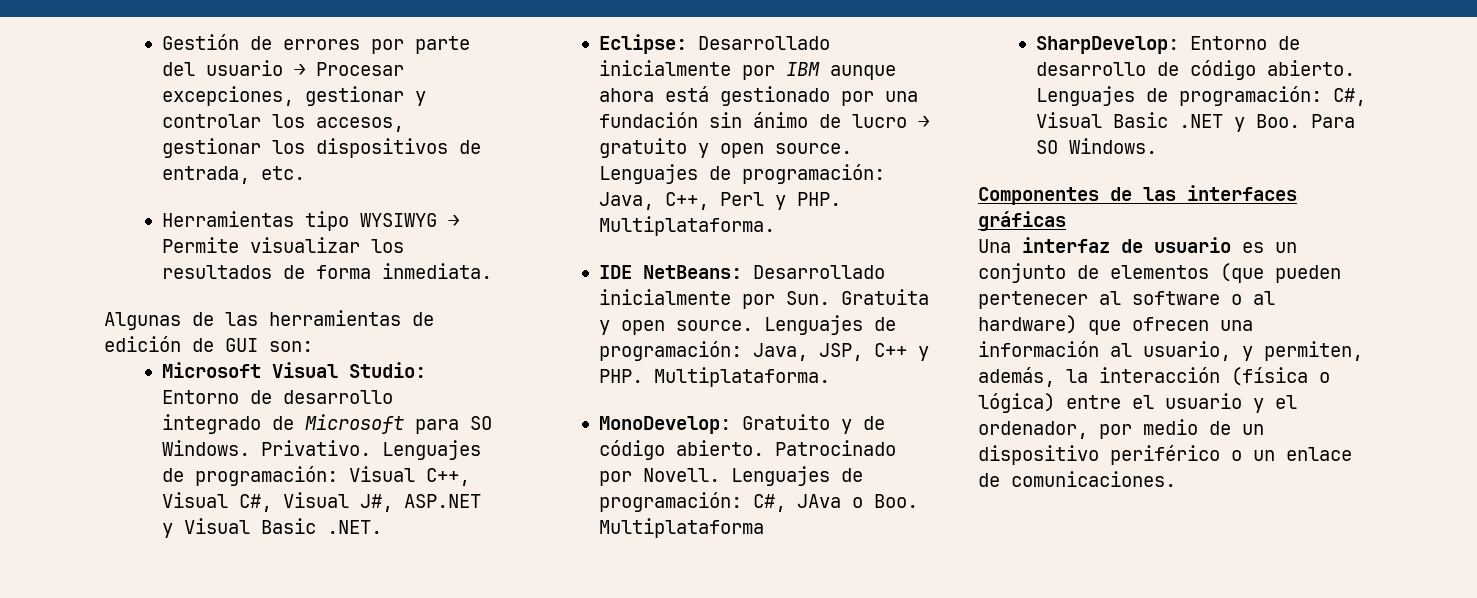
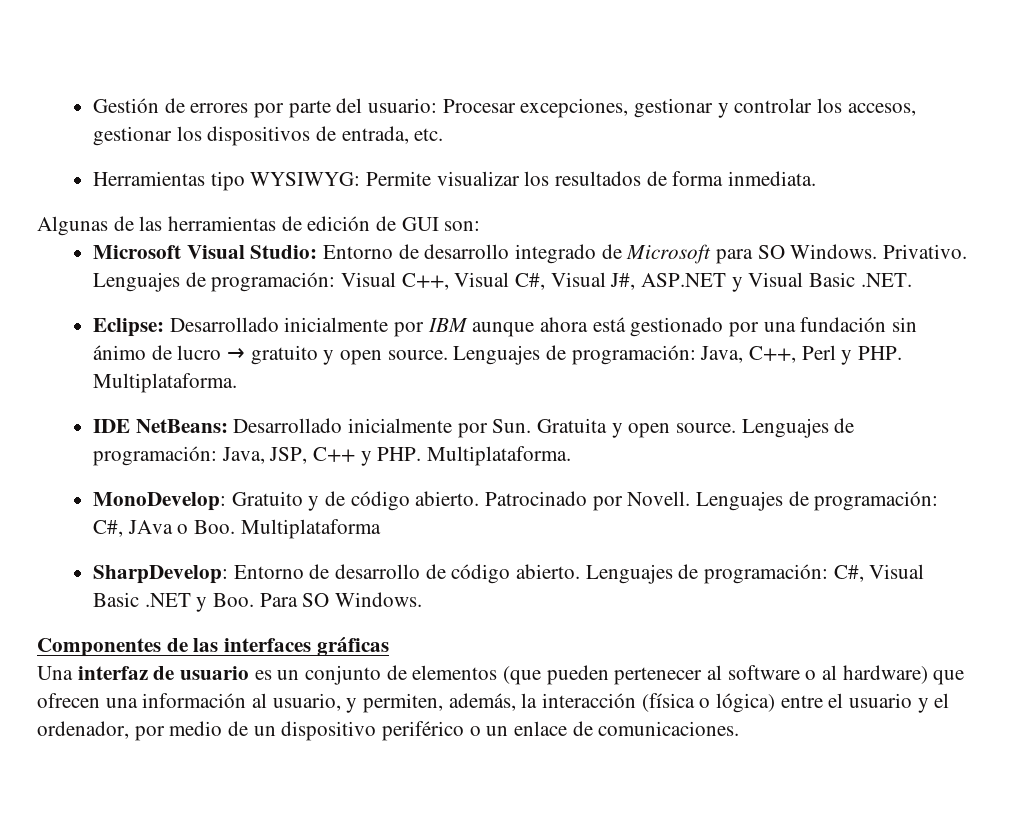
[205,60,306,76] usuario → -> [367,98,437,113] usuario:
[359,213,460,227] WYSIWYG → -> [250,172,361,186] WYSIWYG:

